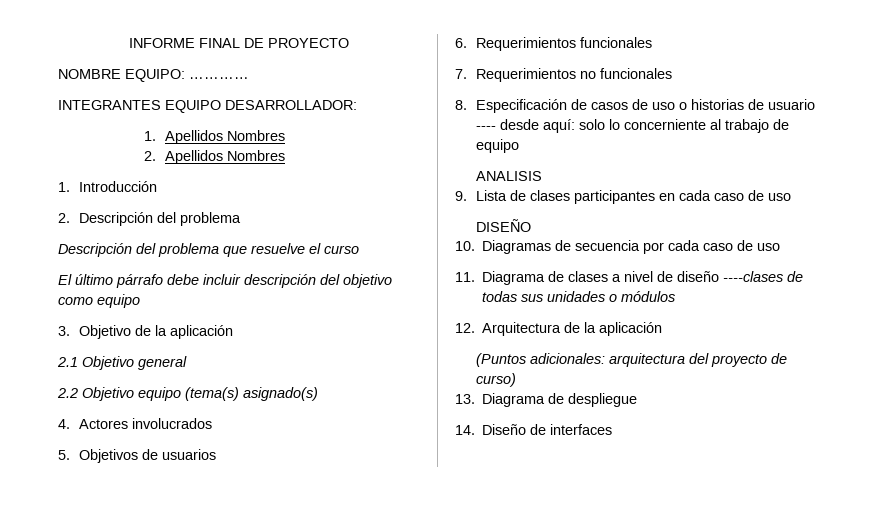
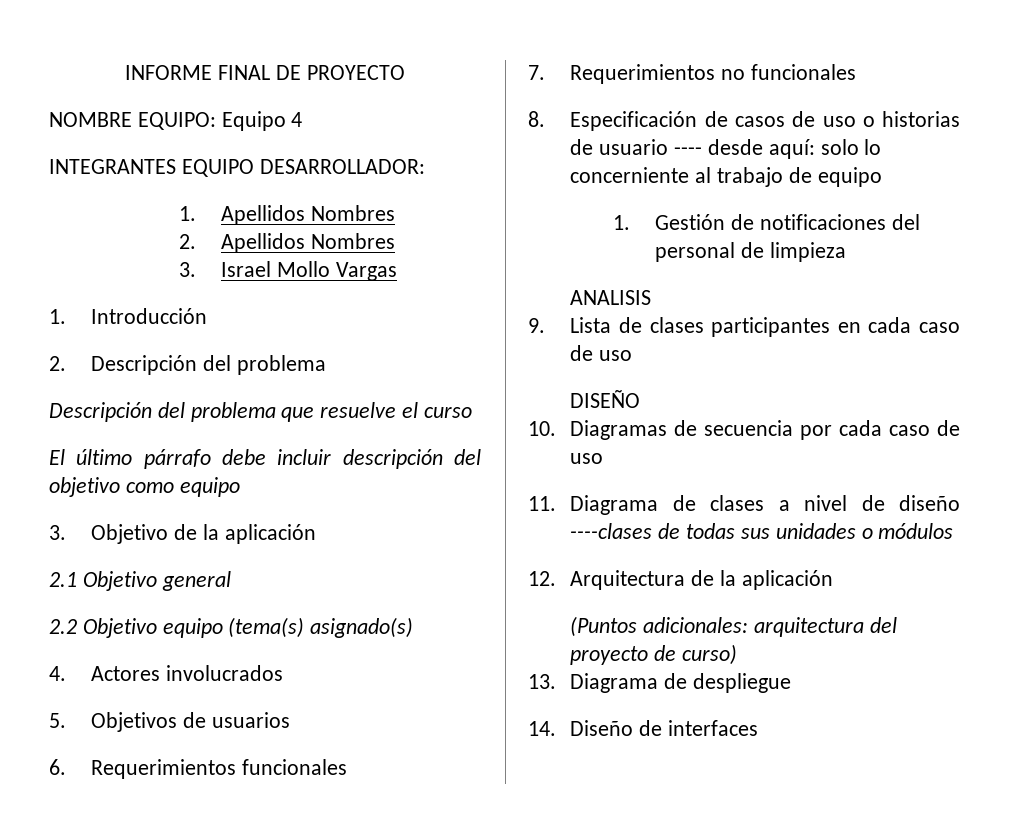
[189,77,249,79] ………… -> [221,111,303,131] Equipo 4
(286, 155) none -> [178,261,397,281] // 3. Israel Mollo Vargas
(520, 146) none -> [612,214,920,230] [655,242,847,262] // 1. Gestión de notificaciones del personal de limpieza

